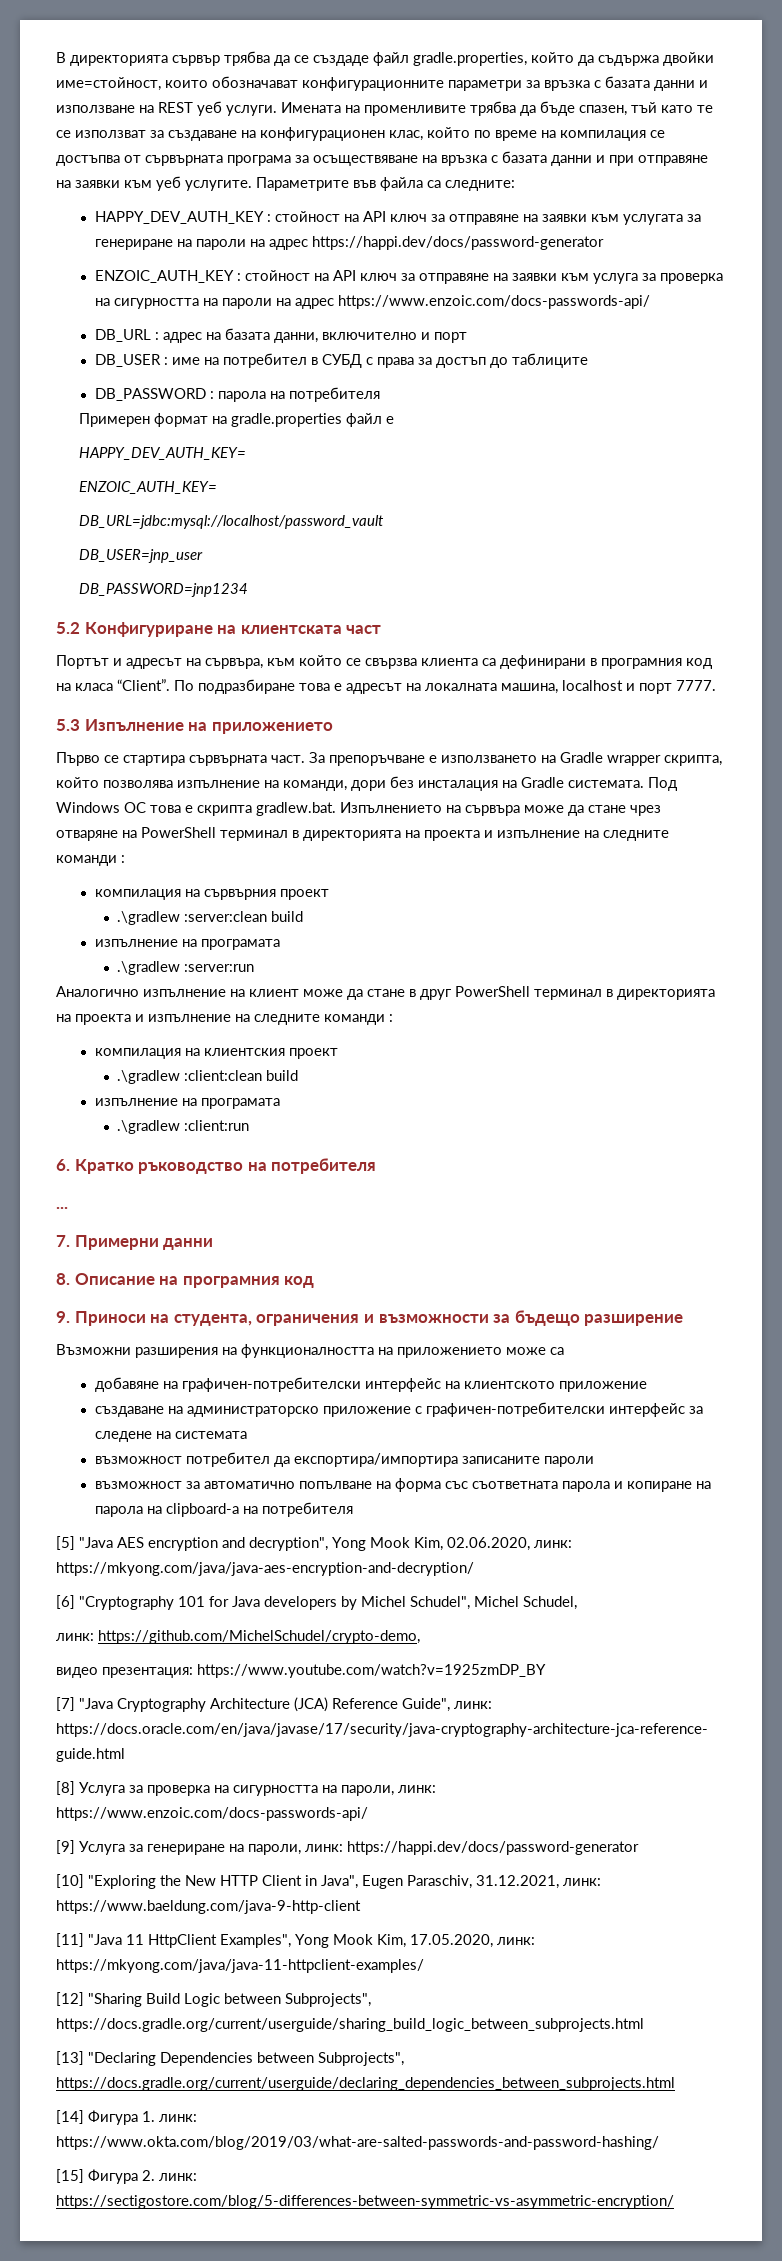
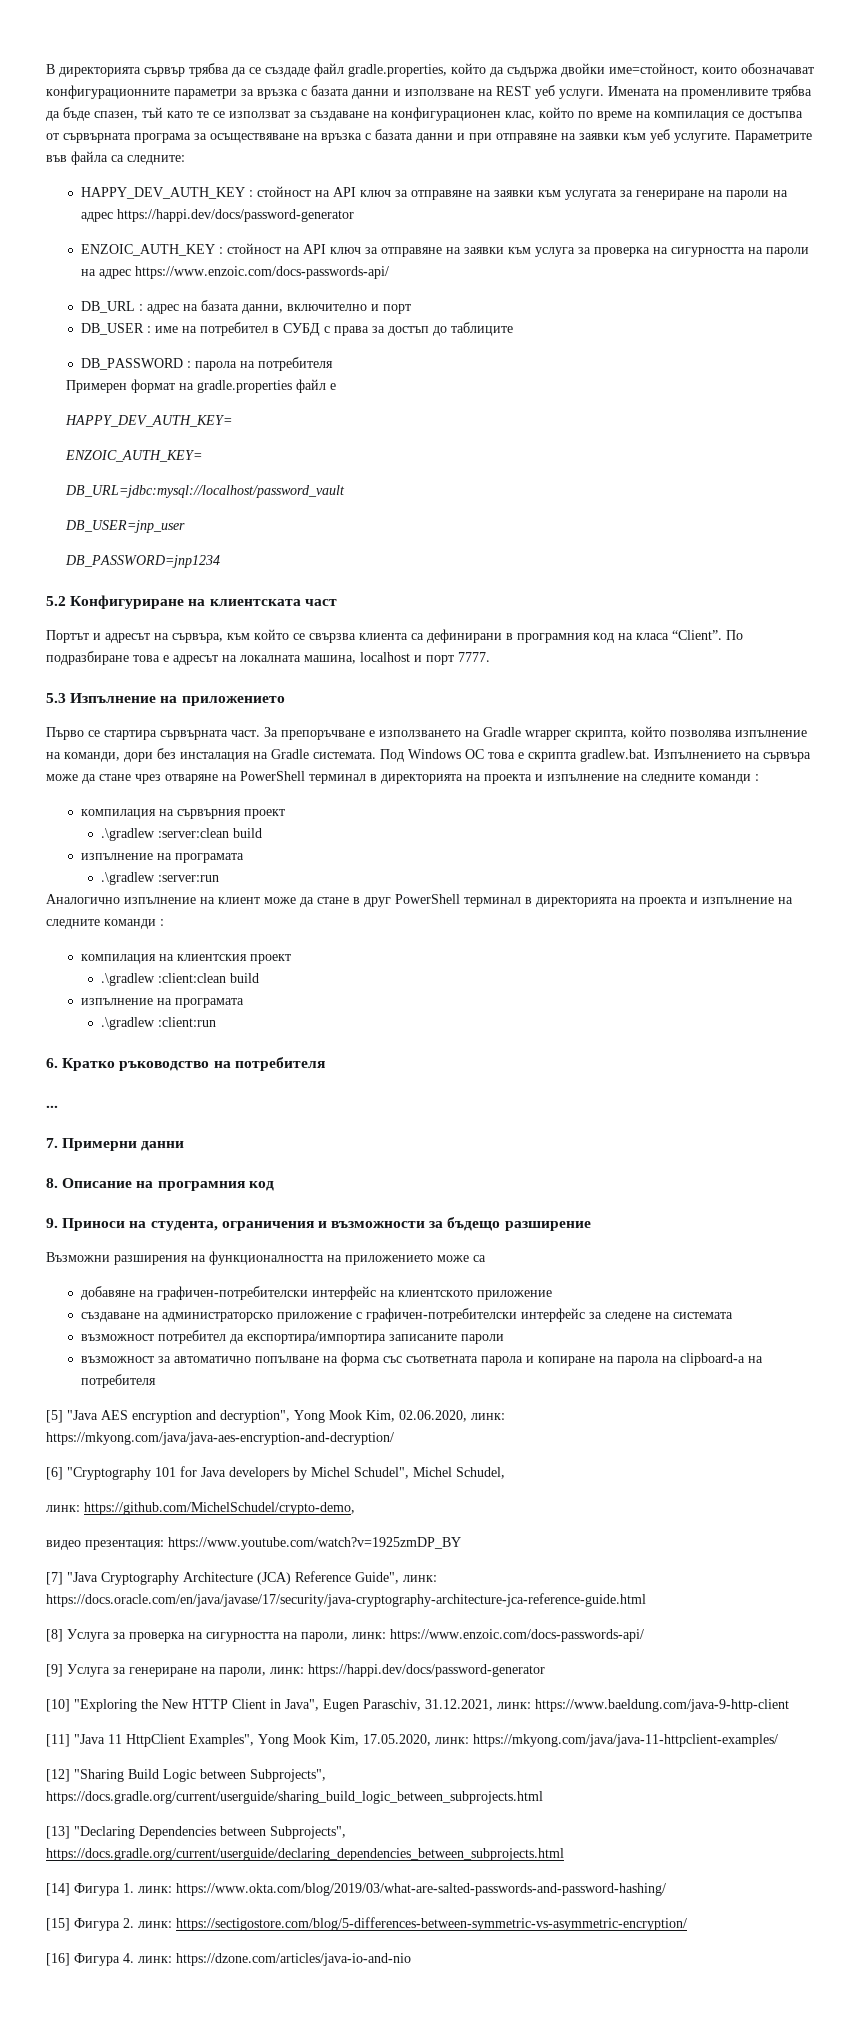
(674, 2202) none -> [46,1953,411,1966] // [16] Фигура 4. линк: https://dzone.com/articles/java-io-and-nio

